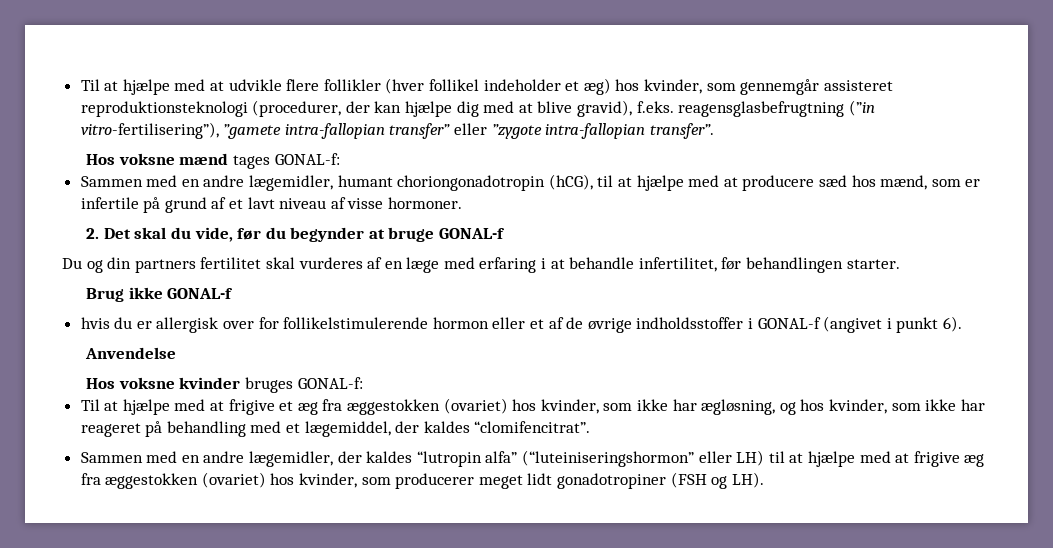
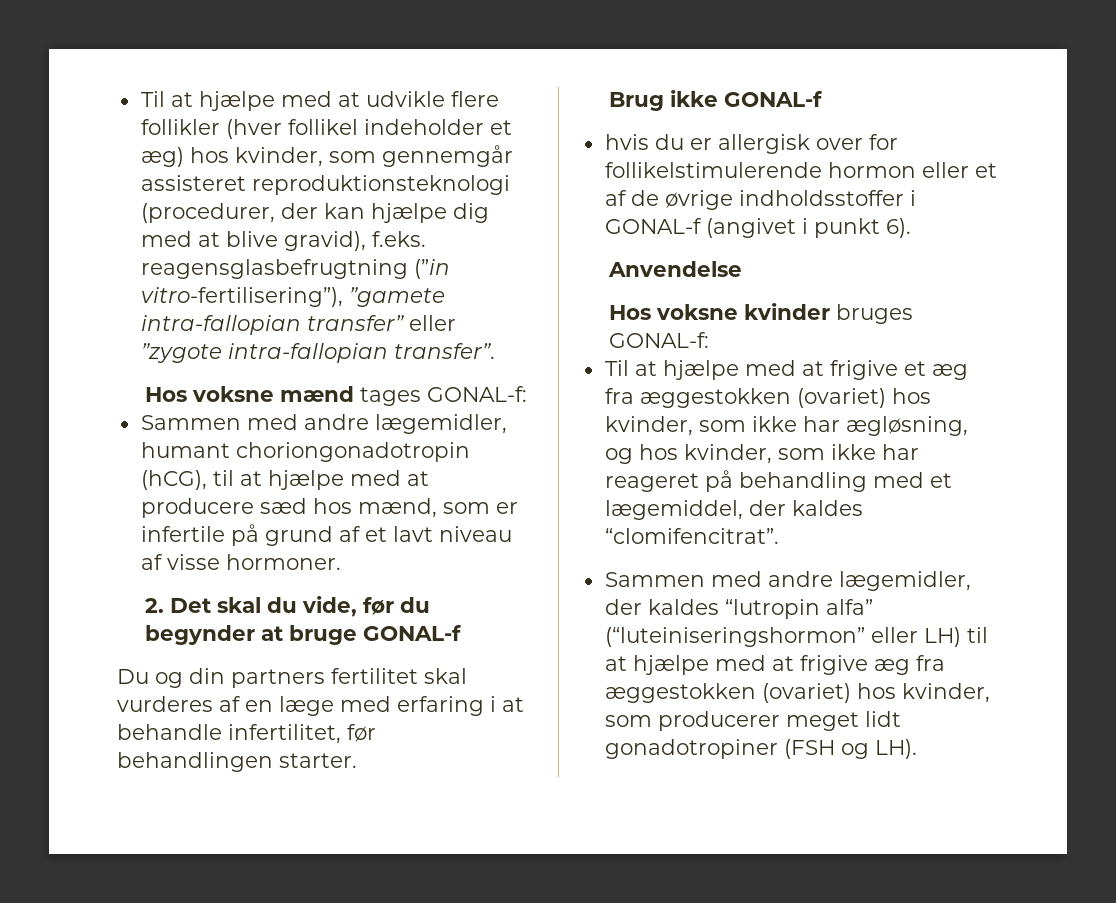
[181,179,200,187] en -> (298, 422) none
[181,455,200,463] en -> (762, 579) none

